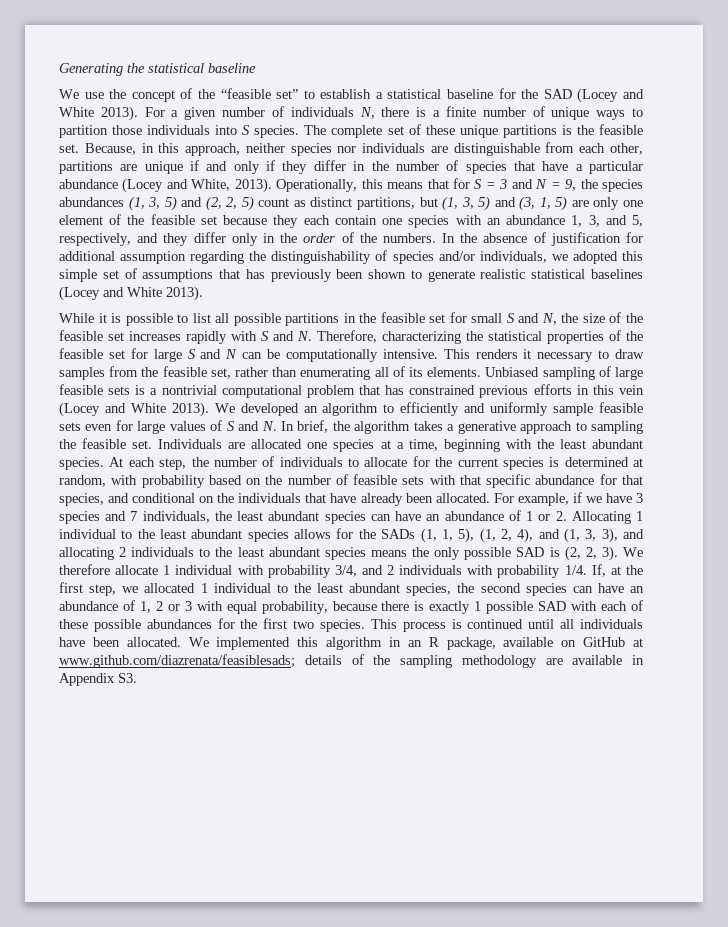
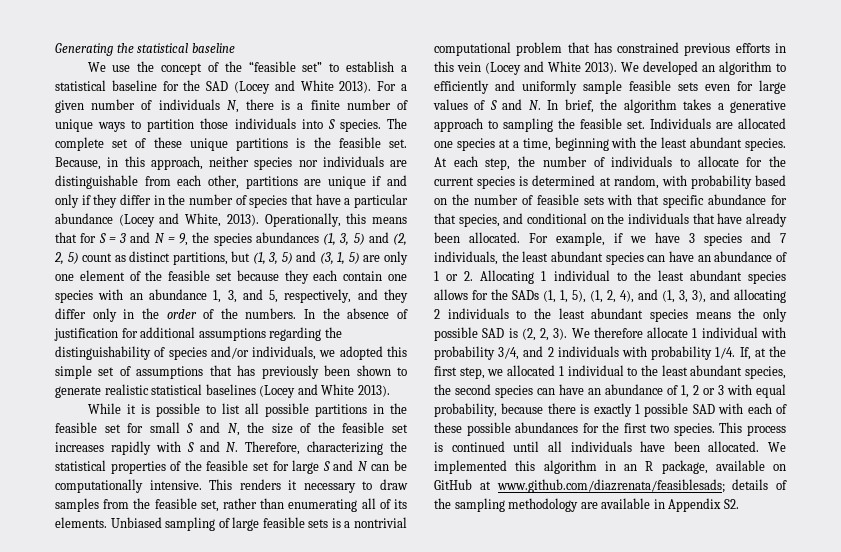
[120,251,187,264] assumption -> [198,328,266,341] assumptions
[118,673,137,683] S3. -> [723,499,739,509] S2.

